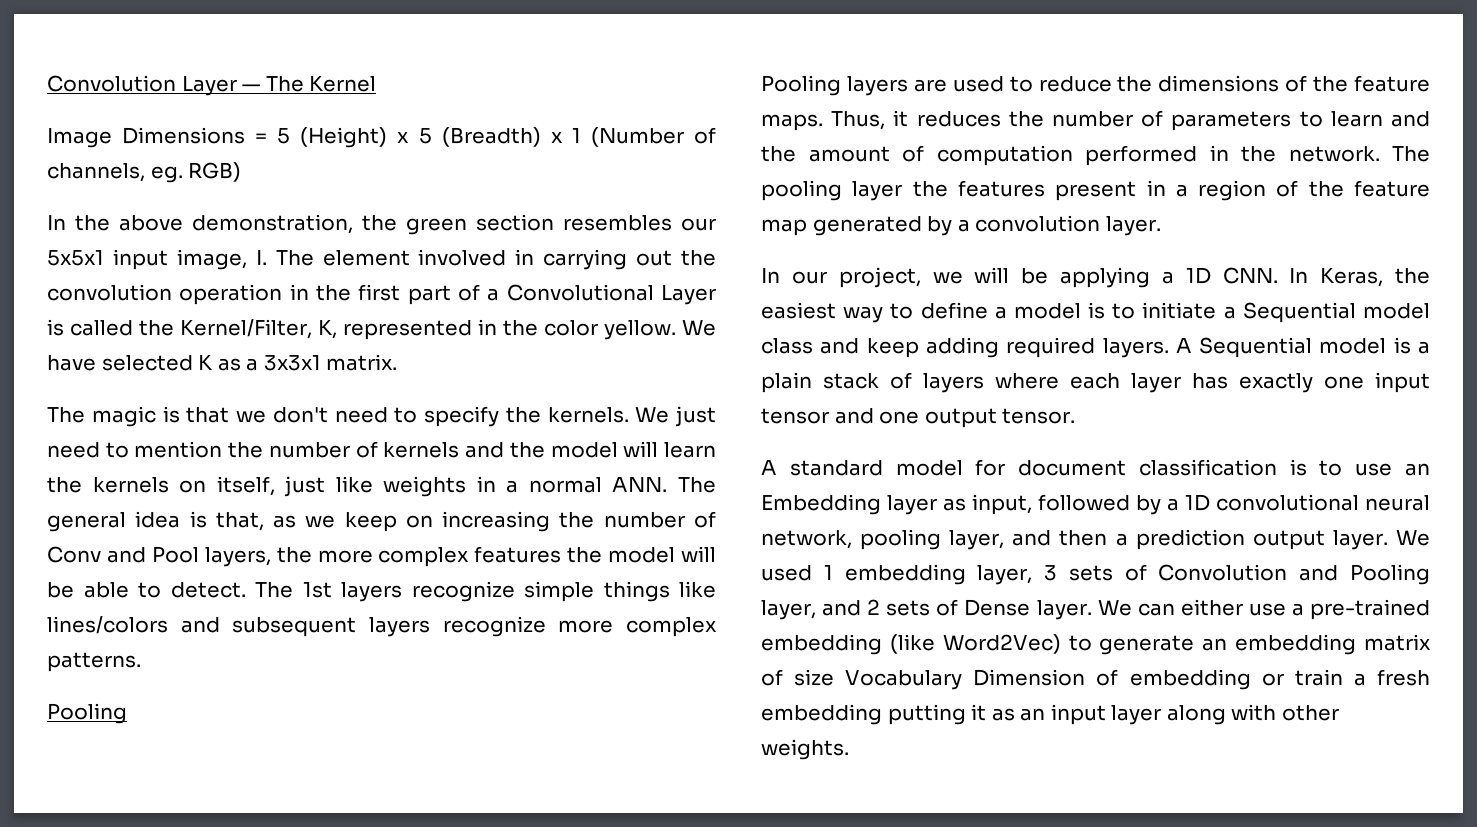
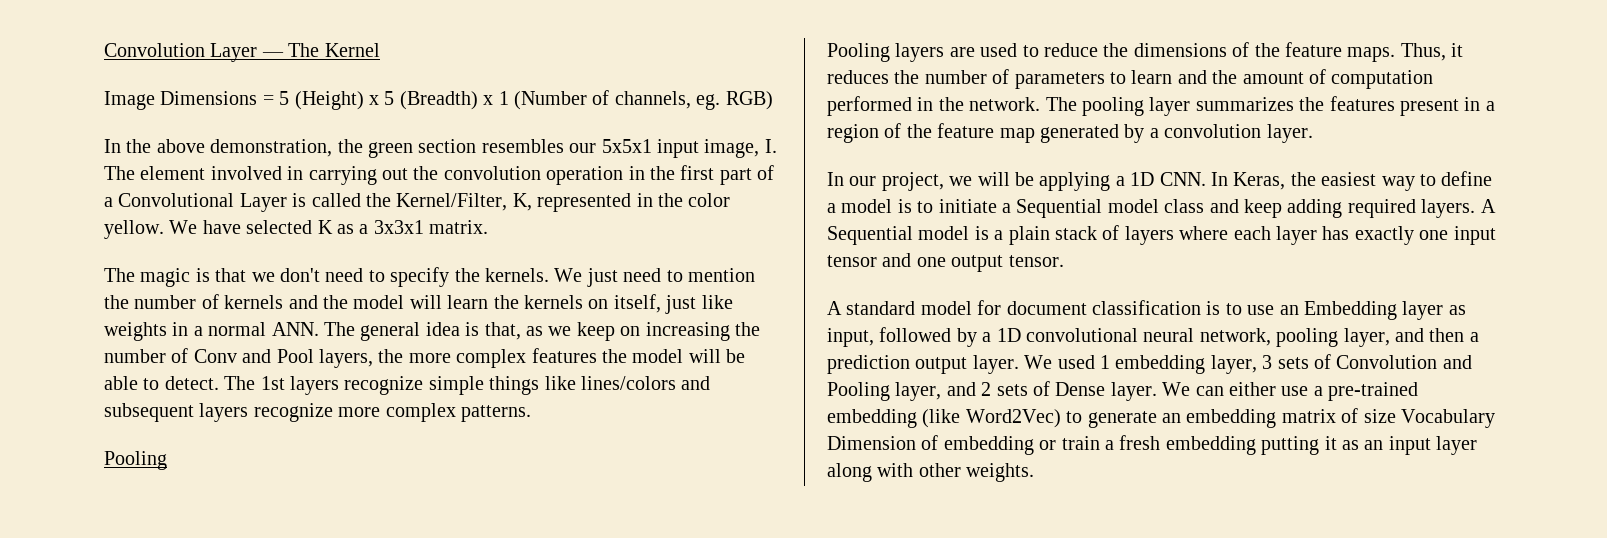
(903, 191) none -> [1195,97,1294,111] summarizes

